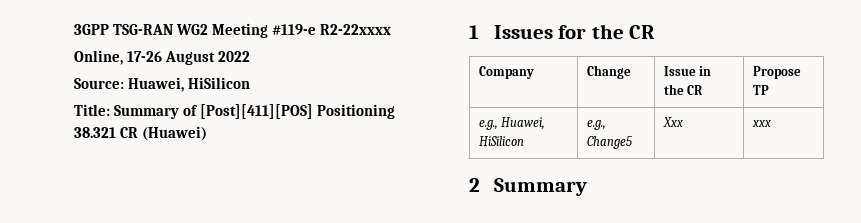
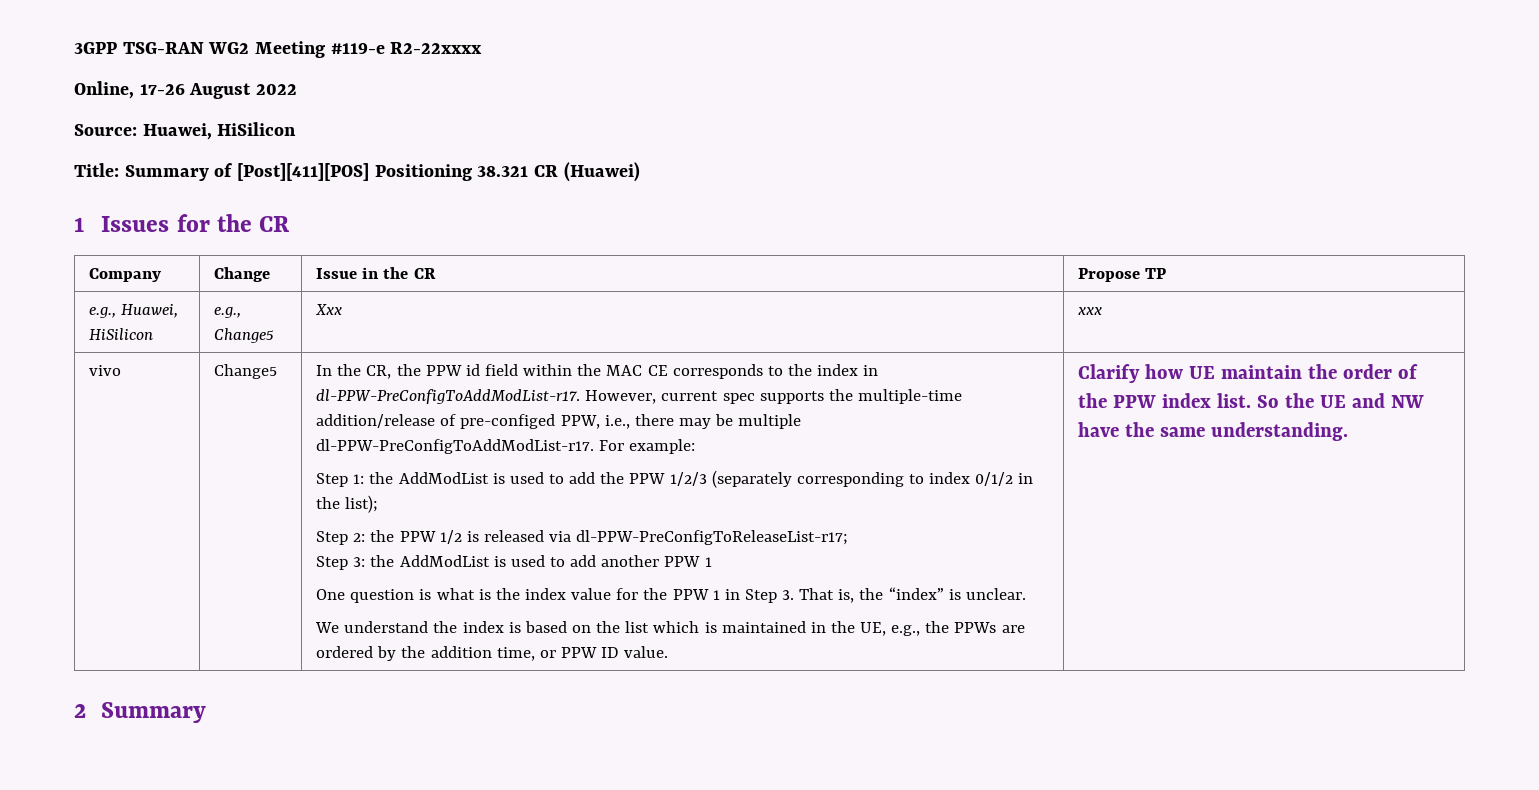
(771, 123) none -> [89,365,122,376] [214,364,278,379] [316,364,879,379] [316,389,962,404] [316,414,802,429] [316,439,696,454] [316,470,1034,488] [316,495,379,513] [316,530,849,545] [316,555,712,570] [316,587,1026,603] [315,621,1025,636] [316,646,669,661] [1078,364,1418,383] [1078,393,1424,408] [1078,422,1349,441] // vivo | Change5 | In the CR, the PPW id field within the MAC CE corresponds to the index in dl-PPW-PreConfigToAddModList-r17. However, current spec supports the multiple-time addition/release of pre-configed PPW, i.e., there may be multiple dl-PPW-PreConfigToAddModList-r17. For example: // Step 1: the AddModList is used to add the PPW 1/2/3 (separately corresponding to index 0/1/2 in the list); // Step 2: the PPW 1/2 is released via dl-PPW-PreConfigToReleaseList-r17; // Step 3: the AddModList is used to add another PPW 1 // One question is what is the index value for the PPW 1 in Step 3. That is, the “index” is unclear. // We understand the index is based on the list which is maintained in the UE, e.g., the PPWs are ordered by the addition time, or PPW ID value. | Clarify how UE maintain the order of the PPW index list. So the UE and NW have the same understanding.

